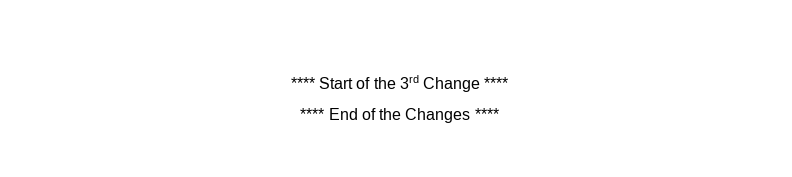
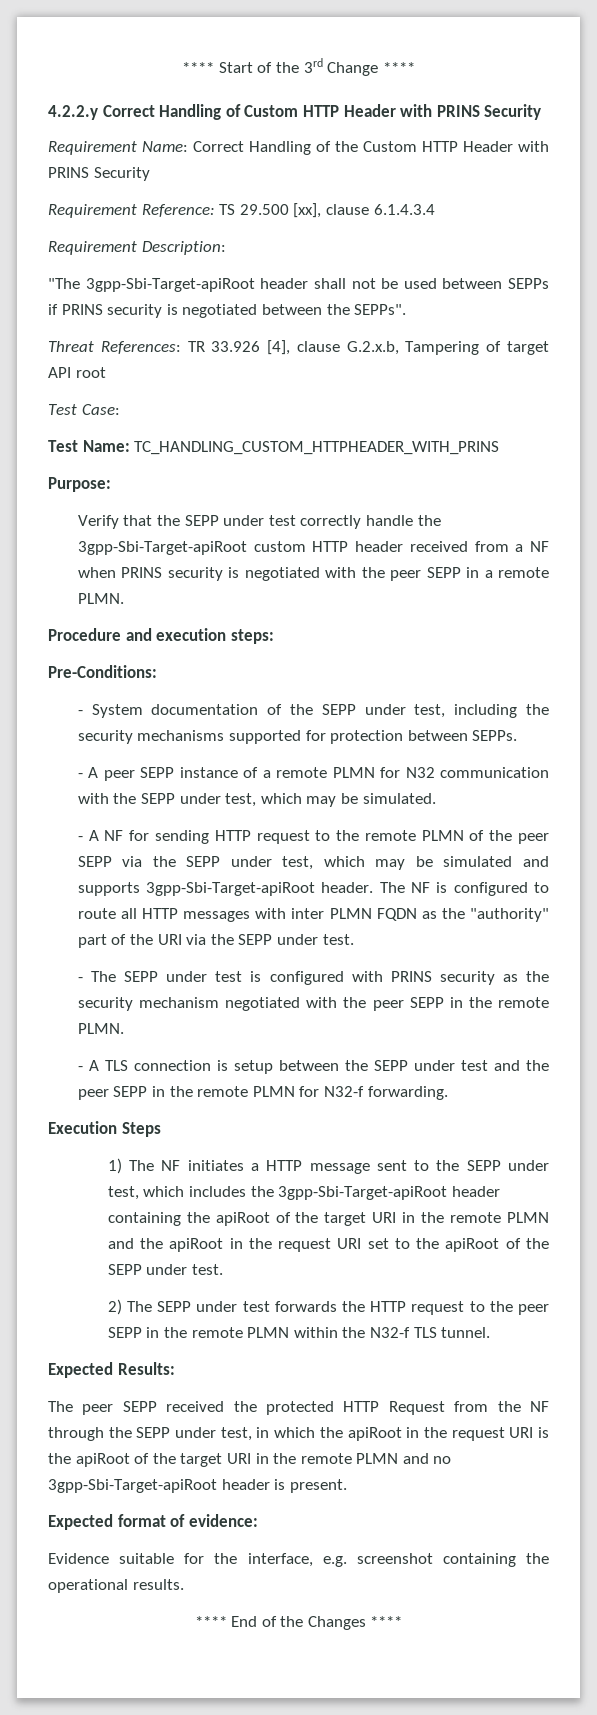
(509, 83) none -> [48,104,542,120] [48,141,549,155] [48,167,150,181] [48,203,435,218] [48,241,226,255] [48,278,549,292] [48,304,407,318] [48,340,549,355] [48,367,106,378] [48,404,120,415] [48,440,500,455] [48,477,111,492] [77,515,441,529] [77,541,550,555] [77,567,549,581] [77,593,124,604] [48,628,274,644] [48,665,157,678] [77,704,549,718] [77,730,518,744] [77,767,549,781] [77,793,436,807] [77,830,549,844] [77,856,549,870] [77,882,549,896] [77,908,549,922] [77,934,354,948] [77,971,549,985] [77,997,549,1011] [77,1023,124,1034] [77,1060,549,1074] [77,1086,448,1100] [48,1121,161,1137] [107,1158,549,1174] [107,1186,500,1200] [107,1212,549,1226] [107,1238,550,1252] [107,1264,223,1275] [107,1299,549,1315] [107,1327,491,1338] [48,1362,175,1378] [48,1401,549,1415] [48,1427,549,1441] [48,1453,452,1467] [48,1479,347,1493] [48,1514,258,1530] [48,1553,549,1567] [48,1579,184,1593] // 4.2.2.y Correct Handling of Custom HTTP Header with PRINS Security // Requirement Name: Correct Handling of the Custom HTTP Header with PRINS Security // Requirement Reference: TS 29.500 [xx], clause 6.1.4.3.4 // Requirement Description: // "The 3gpp-Sbi-Target-apiRoot header shall not be used between SEPPs if PRINS security is negotiated between the SEPPs". // Threat References: TR 33.926 [4], clause G.2.x.b, Tampering of target API root // Test Case: // Test Name: TC_HANDLING_CUSTOM_HTTPHEADER_WITH_PRINS // Purpose: // Verify that the SEPP under test correctly handle the 3gpp-Sbi-Target-apiRoot custom HTTP header received from a NF when PRINS security is negotiated with the peer SEPP in a remote PLMN. // Procedure and execution steps: // Pre-Conditions: // - System documentation of the SEPP under test, including the security mechanisms supported for protection between SEPPs. // - A peer SEPP instance of a remote PLMN for N32 communication with the SEPP under test, which may be simulated. // - A NF for sending HTTP request to the remote PLMN of the peer SEPP via the SEPP under test, which may be simulated and supports 3gpp-Sbi-Target-apiRoot header. The NF is configured to route all HTTP messages with inter PLMN FQDN as the "authority" part of the URI via the SEPP under test. // - The SEPP under test is configured with PRINS security as the security mechanism negotiated with the peer SEPP in the remote PLMN. // - A TLS connection is setup between the SEPP under test and the peer SEPP in the remote PLMN for N32-f forwarding. // Execution Steps // 1) The NF initiates a HTTP message sent to the SEPP under test, which includes the 3gpp-Sbi-Target-apiRoot header containing the apiRoot of the target URI in the remote PLMN and the apiRoot in the request URI set to the apiRoot of the SEPP under test. // 2) The SEPP under test forwards the HTTP request to the peer SEPP in the remote PLMN within the N32-f TLS tunnel. // Expected Results: // The peer SEPP received the protected HTTP Request from the NF through the SEPP under test, in which the apiRoot in the request URI is the apiRoot of the target URI in the remote PLMN and no 3gpp-Sbi-Target-apiRoot header is present. // Expected format of evidence: // Evidence suitable for the interface, e.g. screenshot containing the operational results.

